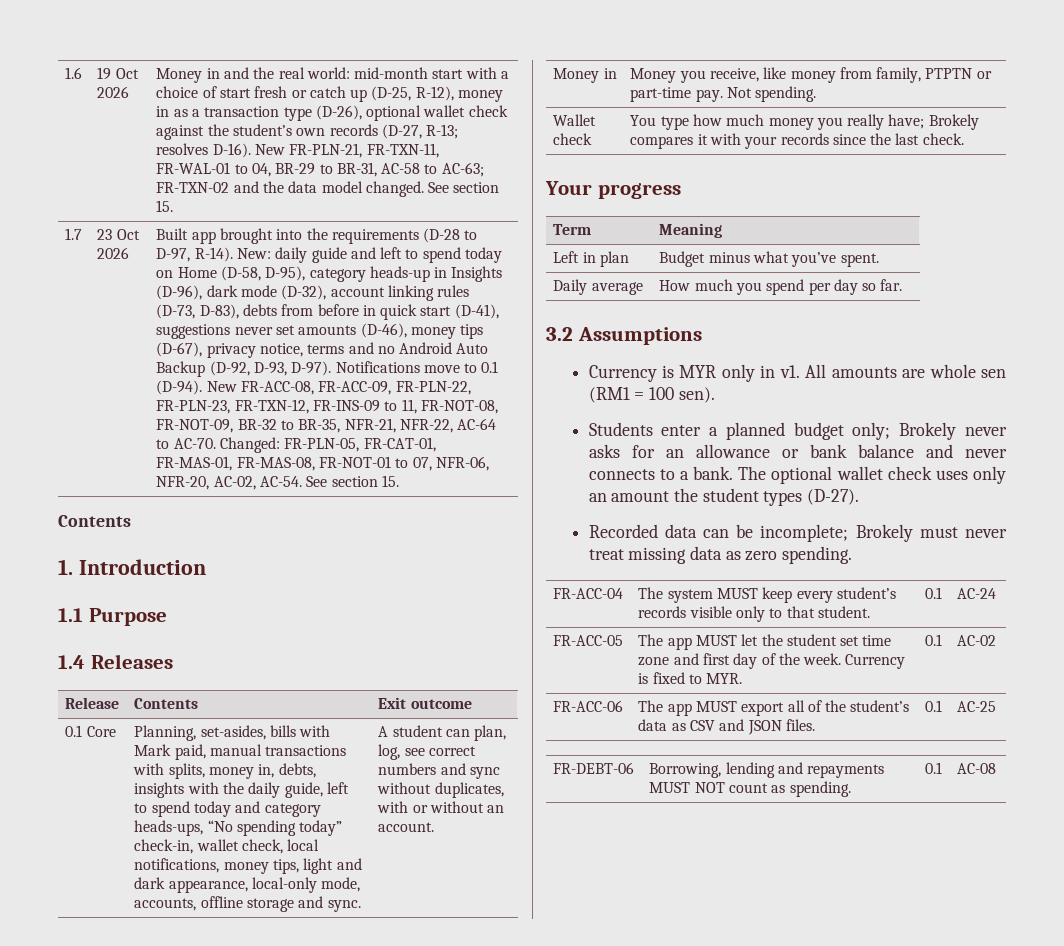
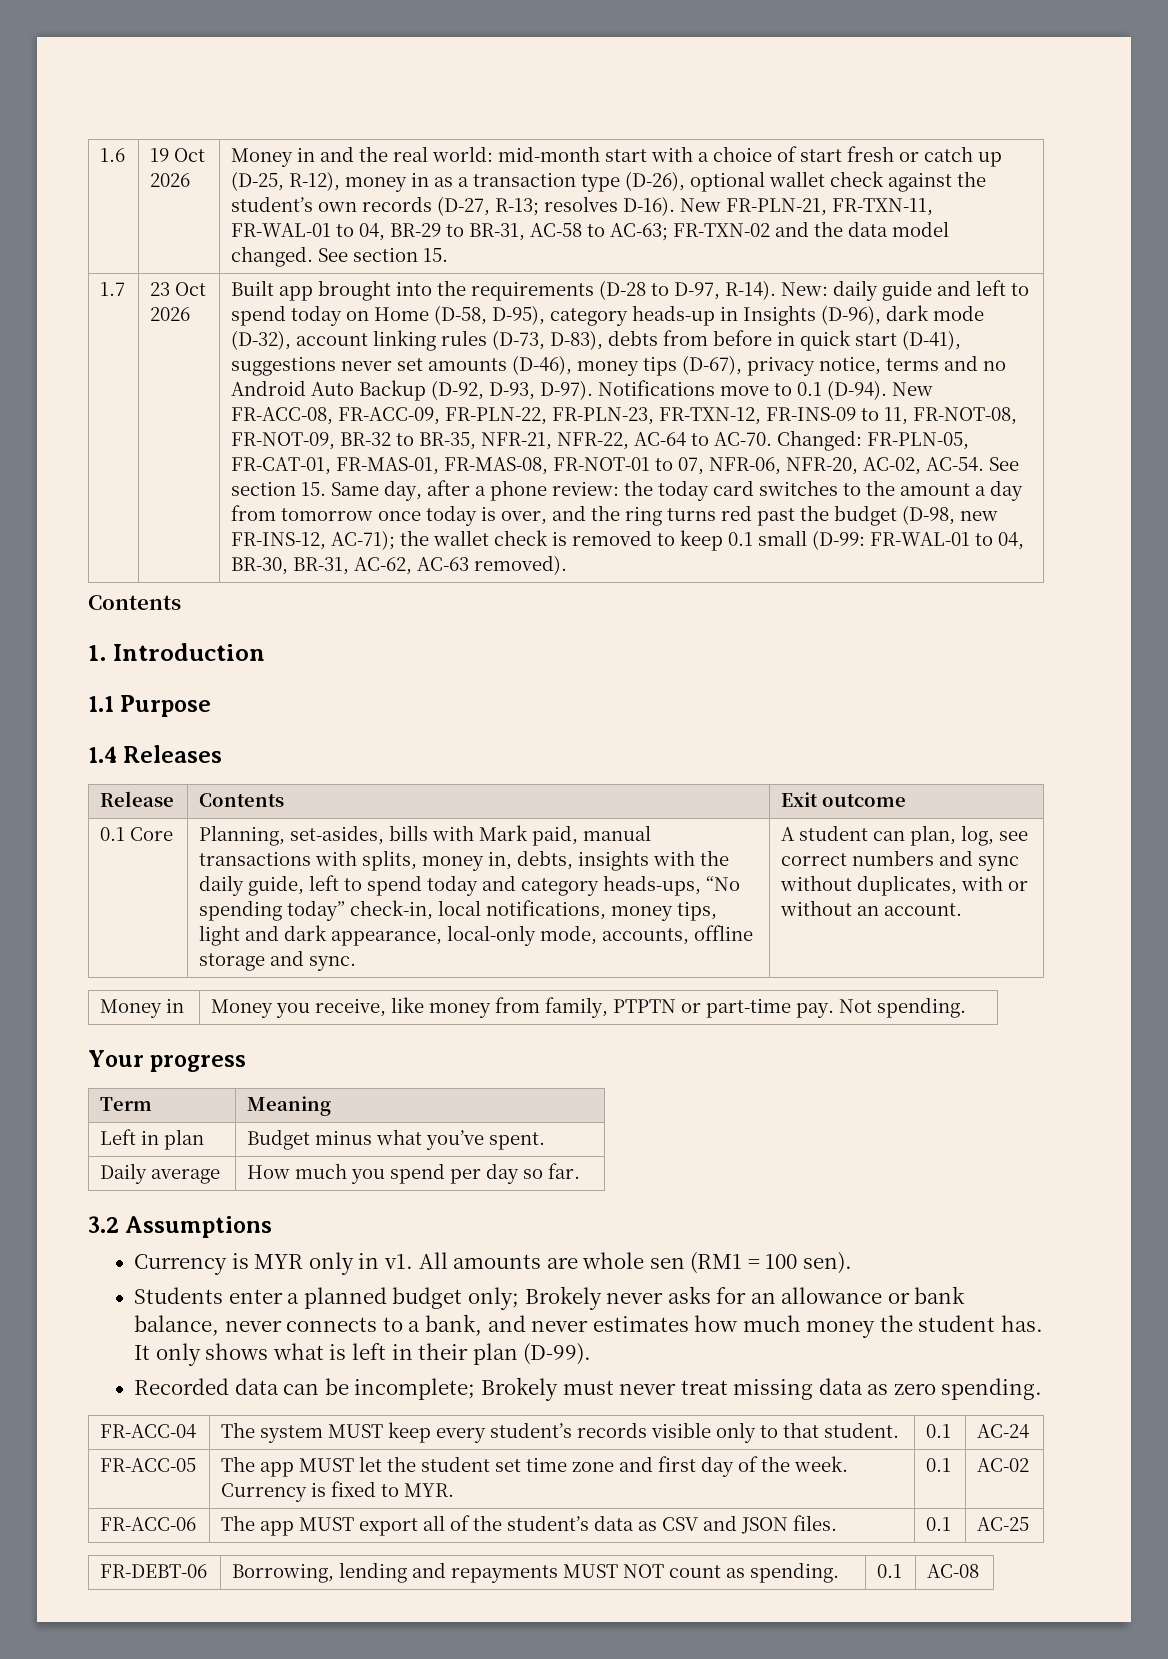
(399, 481) none -> [331,480,1024,501] [231,505,999,526] [231,530,1025,551] [231,555,568,575] Same day, after a phone review: the today card switches to the amount a day from tomorrow once today is over, and the ring turns red past the budget (D-98, new FR-INS-12, AC-71); the wallet check is removed to keep 0.1 small (D-99: FR-WAL-01 to 04, BR-30, BR-31, AC-62, AC-63 removed).
[196,839,283,854] wallet check, -> (434, 910) none
[553,114,597,126] [553,133,593,145] [630,114,979,130] [630,133,964,149] // Wallet check | You type how much money you really have; Brokely compares it with your records since the last check. -> (967, 1007) none
[857,444,953,458] balance and -> [134,1315,220,1336] balance,
[693,466,1006,484] [588,488,860,506] bank. The optional wallet check uses only an amount the student types (D-27). -> [425,1314,1043,1338] [134,1343,592,1366] bank, and never estimates how much money the student has. It only shows what is left in their plan (D-99).

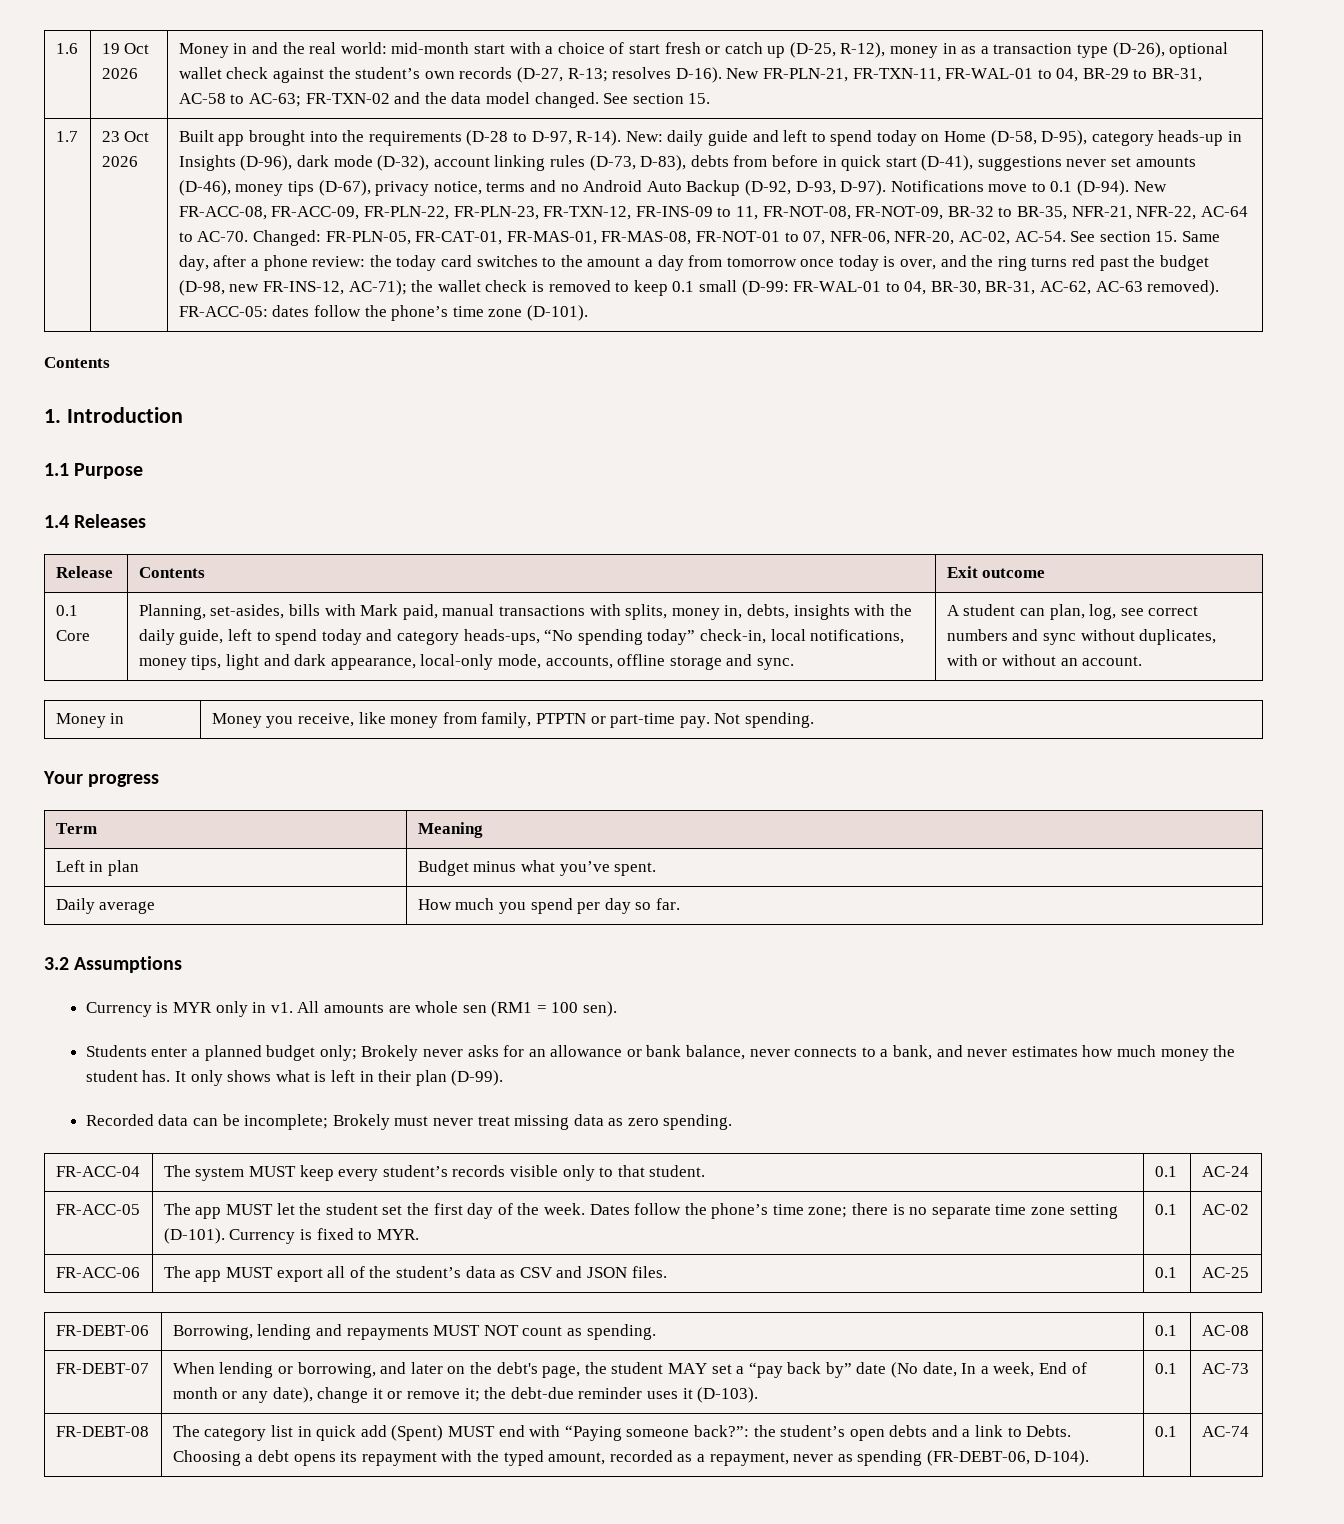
(568, 565) none -> [178,305,588,321] FR-ACC-05: dates follow the phone’s time zone (D-101).
[526,1456,654,1472] time zone and -> [406,1203,429,1215] the
(849, 1464) none -> [589,1203,1118,1219] [163,1228,225,1244] Dates follow the phone’s time zone; there is no separate time zone setting (D-101).
(980, 1571) none -> [55,1363,149,1374] [172,1362,1087,1378] [172,1387,759,1403] [1154,1363,1177,1374] [1201,1363,1249,1374] [55,1426,149,1437] [172,1425,1072,1441] [172,1450,1090,1466] [1154,1426,1177,1437] [1201,1426,1249,1437] // FR-DEBT-07 | When lending or borrowing, and later on the debt's page, the student MAY set a “pay back by” date (No date, In a week, End of month or any date), change it or remove it; the debt-due reminder uses it (D-103). | 0.1 | AC-73 // FR-DEBT-08 | The category list in quick add (Spent) MUST end with “Paying someone back?”: the student’s open debts and a link to Debts. Choosing a debt opens its repayment with the typed amount, recorded as a repayment, never as spending (FR-DEBT-06, D-104). | 0.1 | AC-74

